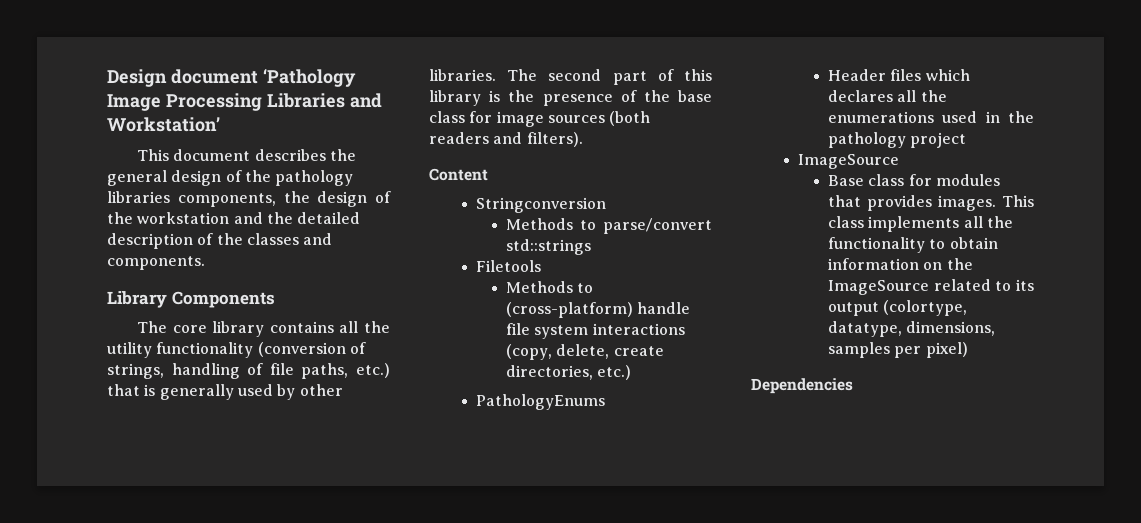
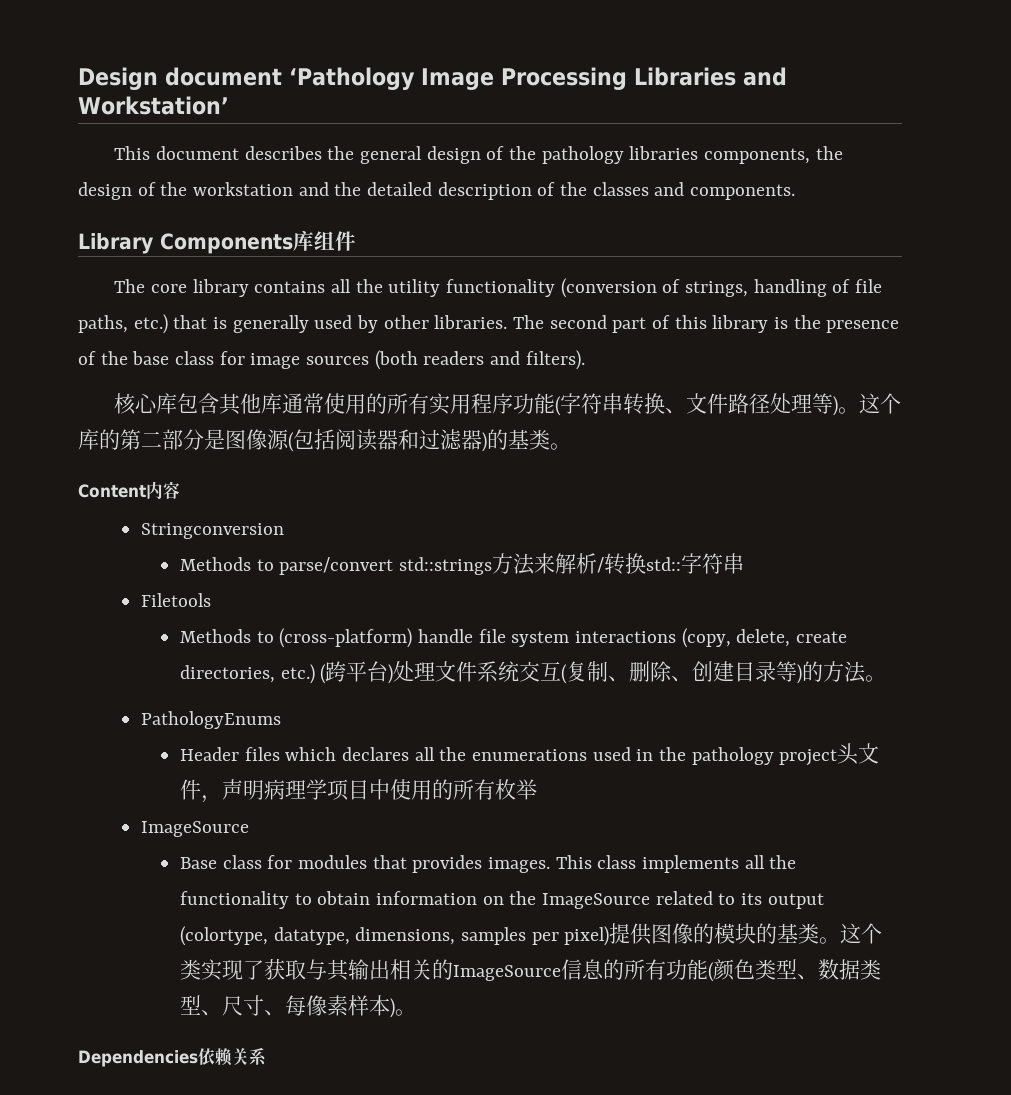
(275, 299) none -> [293,230,356,251] 库组件
(583, 139) none -> [114,393,902,416] [78,429,571,452] // 核心库包含其他库通常使用的所有实用程序功能(字符串转换、文件路径处理等)。这个库的第二部分是图像源(包括阅读器和过滤器)的基类。
(488, 174) none -> [146,481,180,499] 内容
(592, 247) none -> [491,553,744,575] 方法来解析/转换std::字符串
(632, 372) none -> [320,661,887,684] (跨平台)处理文件系统交互(复制、删除、创建目录等)的方法。
(967, 140) none -> [837,743,880,765] [179,779,537,803] 头文件，声明病理学项目中使用的所有枚举
(968, 350) none -> [609,923,883,945] [179,958,881,982] [179,995,416,1018] 提供图像的模块的基类。这个类实现了获取与其输出相关的ImageSource信息的所有功能(颜色类型、数据类型、尺寸、每像素样本)。
(853, 386) none -> [198,1047,266,1066] 依赖关系

